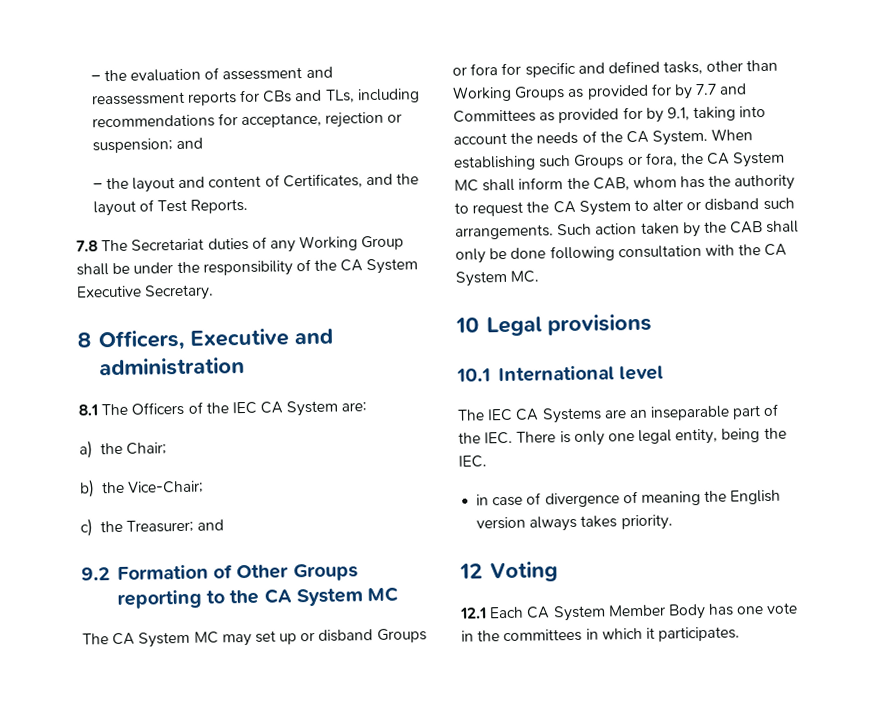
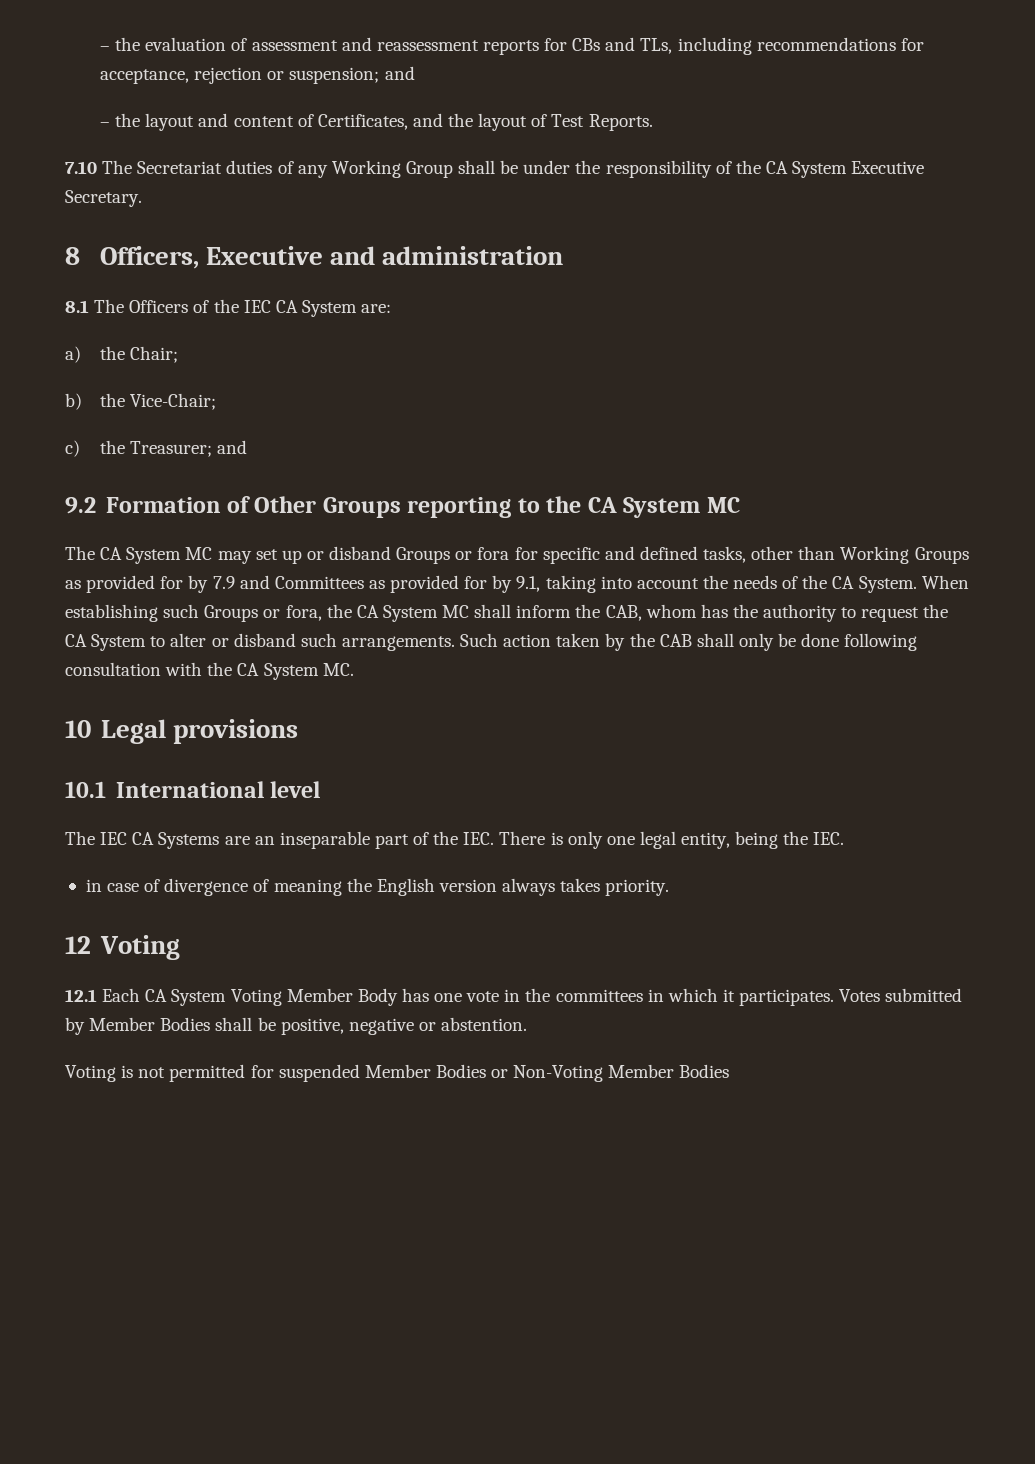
[76,240,98,252] 7.8 -> [65,161,97,174] 7.10
[695,83,718,96] 7.7 -> [212,576,235,589] 7.9
(606, 613) none -> [230,989,282,1006] Voting
(741, 634) none -> [839,988,963,1002] [65,1017,528,1035] [65,1064,730,1082] Votes submitted by Member Bodies shall be positive, negative or abstention. // Voting is not permitted for suspended Member Bodies or Non-Voting Member Bodies

